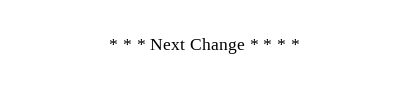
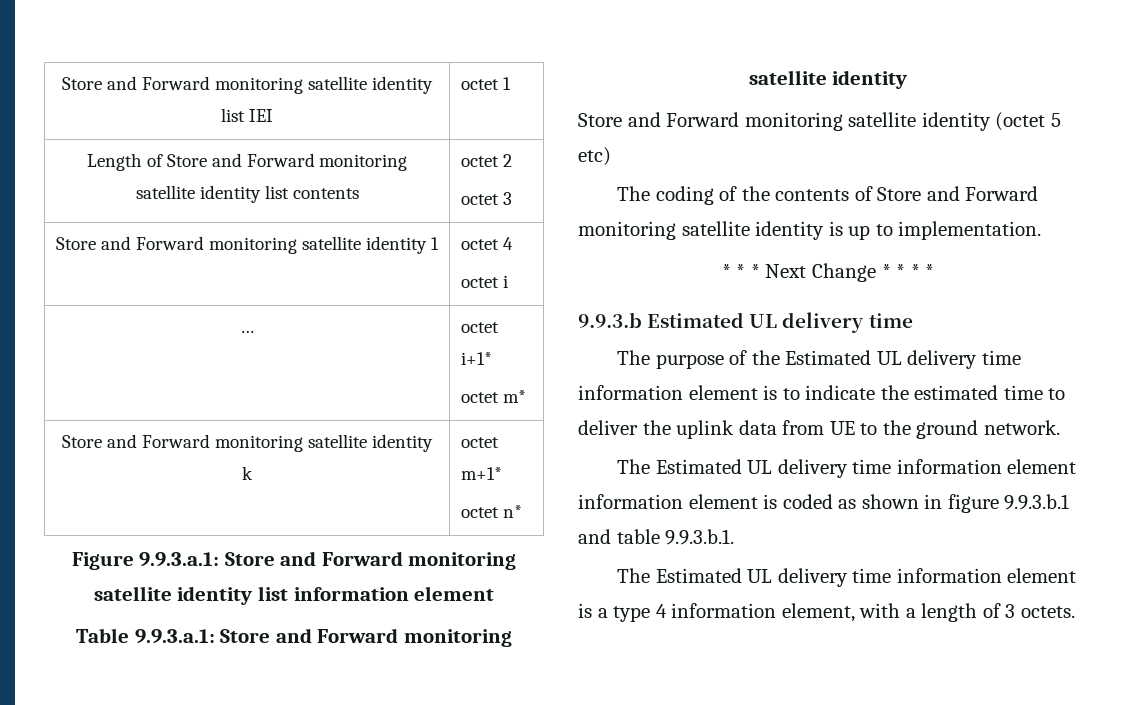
(109, 44) none -> [62,76,433,94] [221,108,273,122] [460,77,511,90] [86,153,408,171] [135,185,359,203] [460,154,512,167] [460,192,512,205] [56,236,439,254] [460,237,513,250] [460,275,508,288] [240,330,254,333] [460,322,499,333] [460,352,492,365] [460,390,526,403] [62,434,433,452] [242,466,253,480] [460,437,499,448] [460,467,502,480] [460,505,522,518] [71,551,517,570] [93,586,495,605] [76,628,512,647] [748,70,908,89] [578,112,1061,131] [578,147,611,166] [616,186,1039,205] [578,221,1042,240] Store and Forward monitoring satellite identity list IEI | octet 1 // Length of Store and Forward monitoring satellite identity list contents | octet 2 // octet 3 // Store and Forward monitoring satellite identity 1 | octet 4 // octet i // … | octet i+1* // octet m* // Store and Forward monitoring satellite identity k | octet m+1* // octet n* // Figure 9.9.3.a.1: Store and Forward monitoring satellite identity list information element // Table 9.9.3.a.1: Store and Forward monitoring satellite identity // Store and Forward monitoring satellite identity (octet 5 etc) // The coding of the contents of Store and Forward monitoring satellite identity is up to implementation. //
(300, 44) none -> [578,312,913,333] [616,350,1021,369] [578,385,1066,400] [578,420,1060,439] [616,459,1077,478] [578,494,1070,513] [578,529,735,545] [616,568,1077,587] [578,603,1075,622] // 9.9.3.b Estimated UL delivery time // The purpose of the Estimated UL delivery time information element is to indicate the estimated time to deliver the uplink data from UE to the ground network. // The Estimated UL delivery time information element information element is coded as shown in figure 9.9.3.b.1 and table 9.9.3.b.1. // The Estimated UL delivery time information element is a type 4 information element, with a length of 3 octets.

